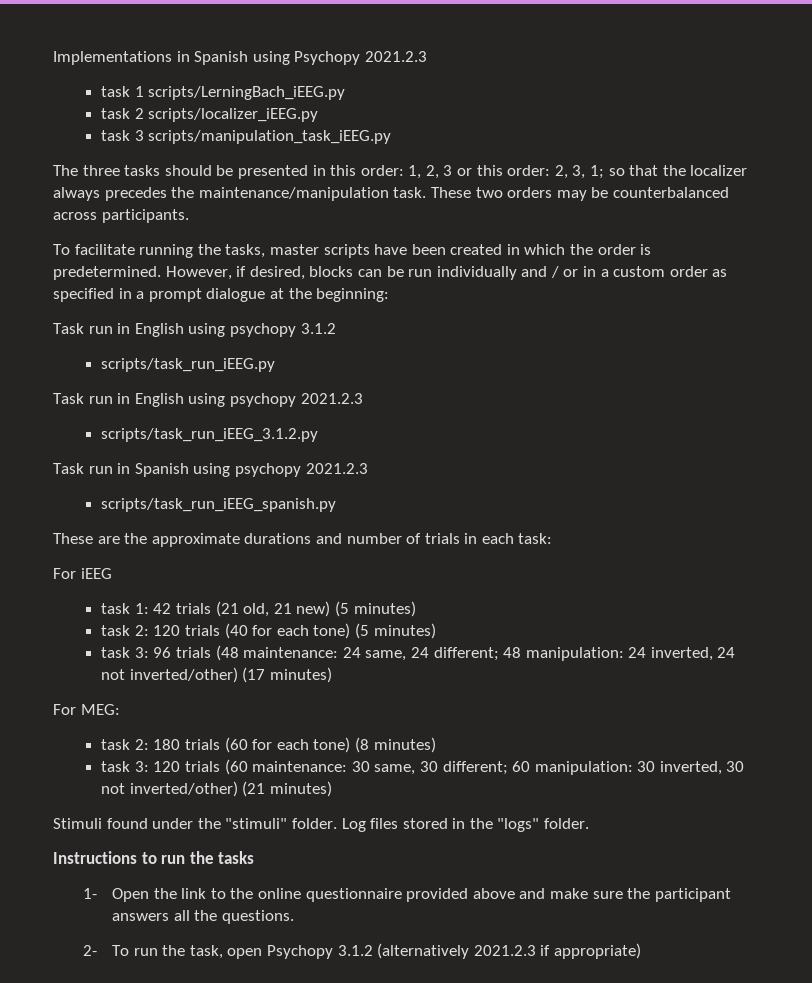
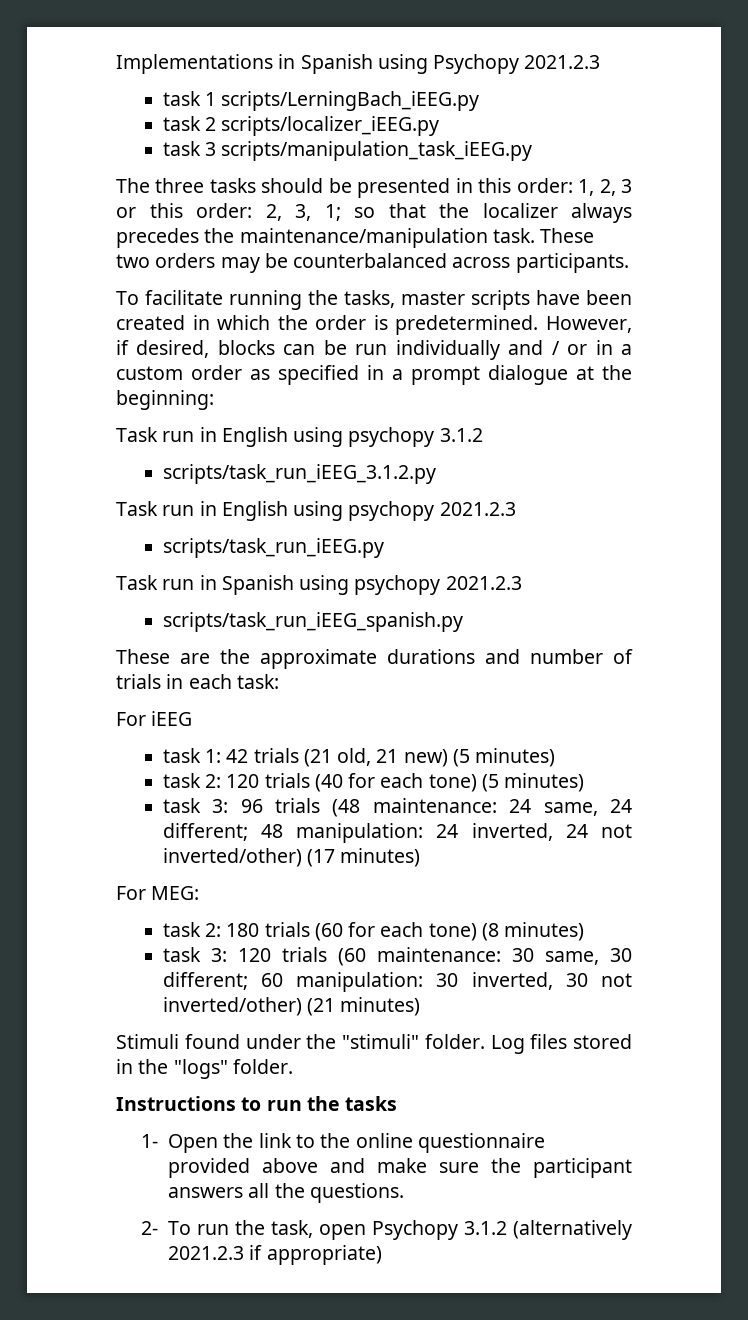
[101,358,276,372] scripts/task_run_iEEG.py -> [162,464,436,484] scripts/task_run_iEEG_3.1.2.py
[101,428,319,442] scripts/task_run_iEEG_3.1.2.py -> [162,538,384,558] scripts/task_run_iEEG.py

